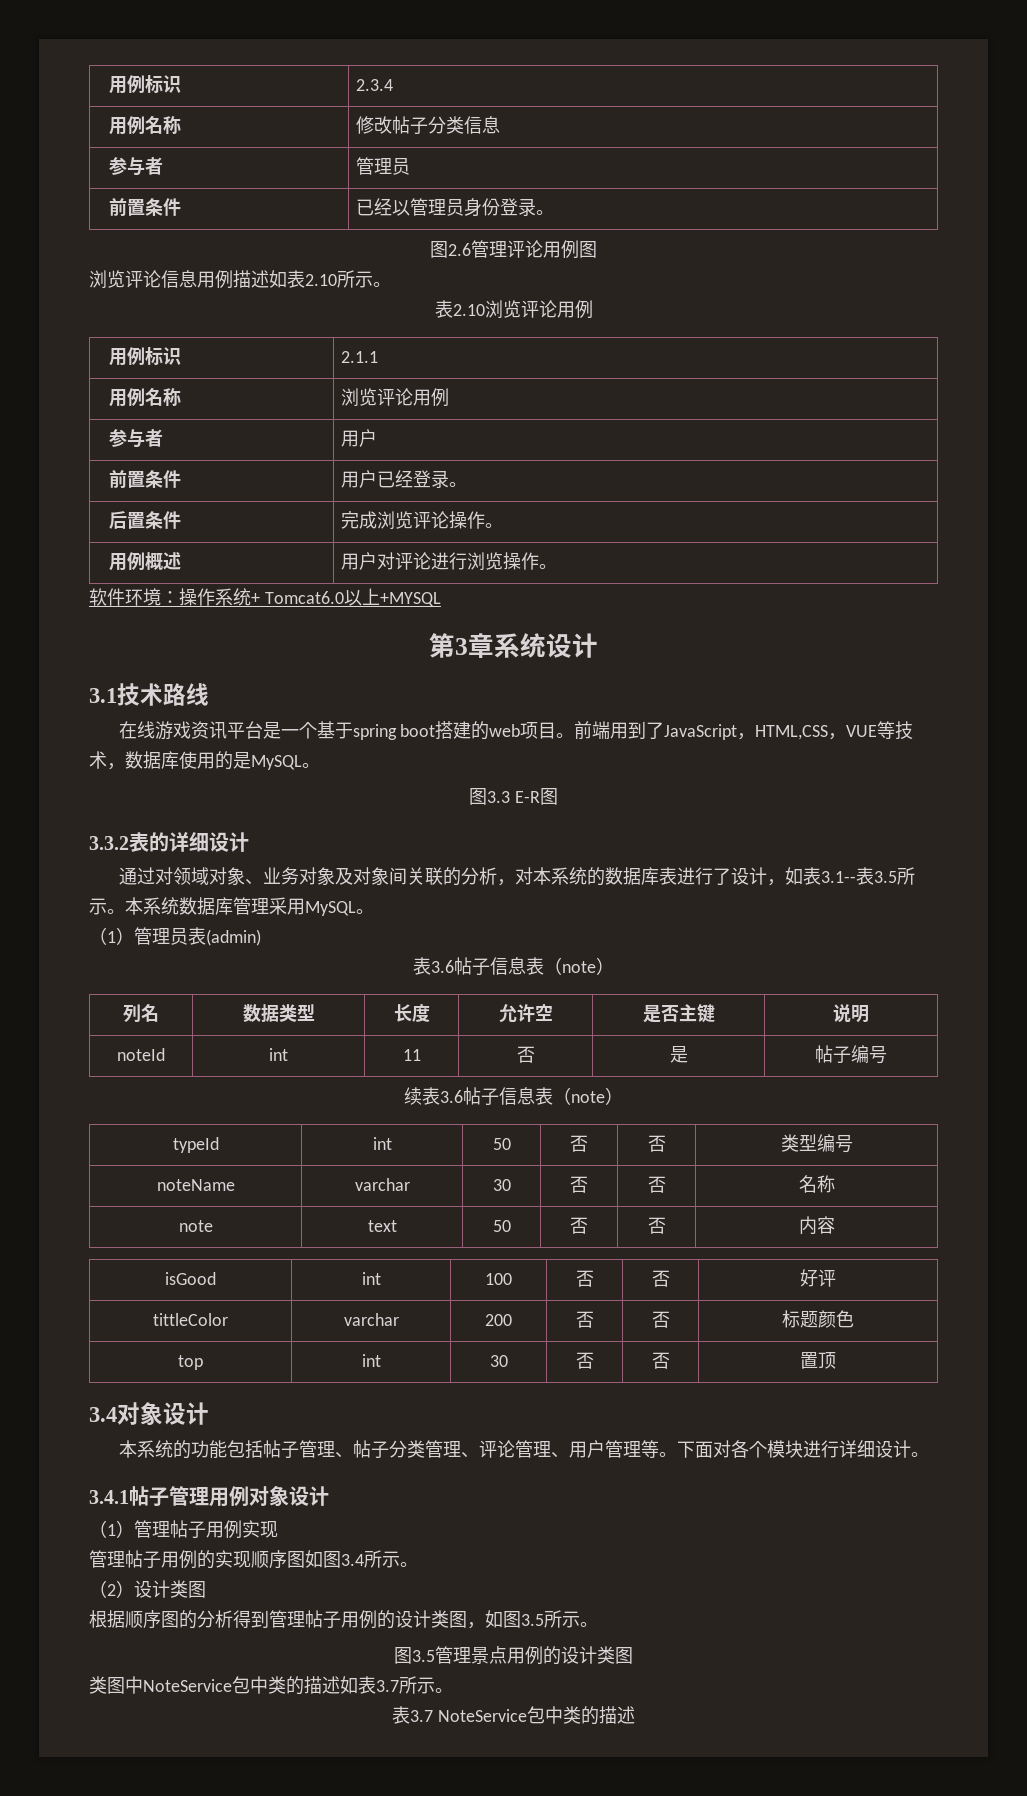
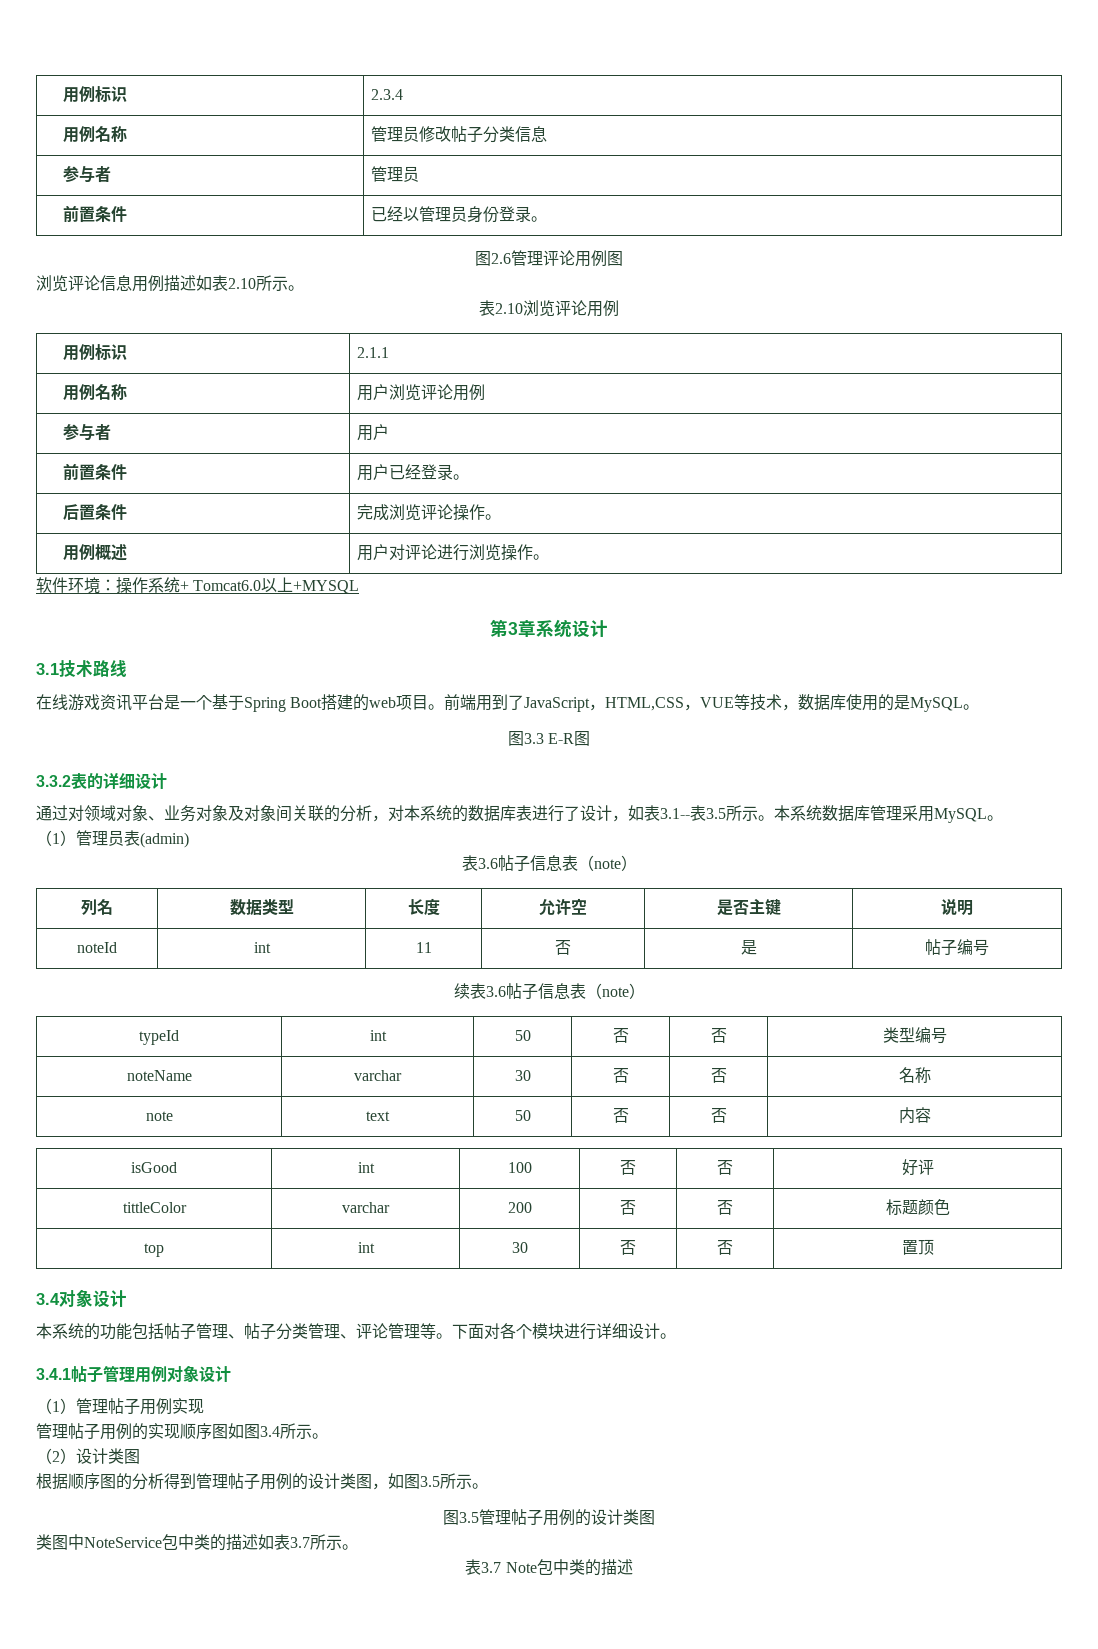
(181, 125) none -> [370,126,419,142] 管理员
(181, 397) none -> [356,384,389,401] 用户
[352,724,436,740] spring boot -> [244,697,323,712] Spring Boot
[550,1440,641,1458] 、用户管理 -> (420, 1331) none
[471,1646,507,1664] 景点 -> [511,1509,543,1526] 帖子
[437,1709,527,1722] NoteService -> [505,1562,537,1573] Note

